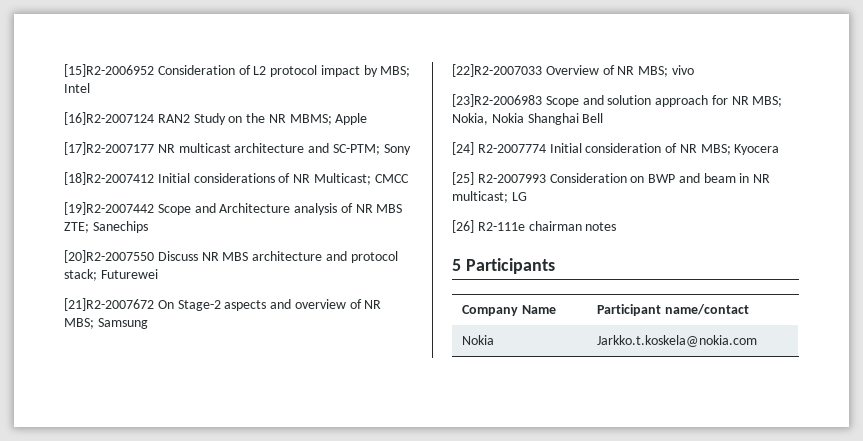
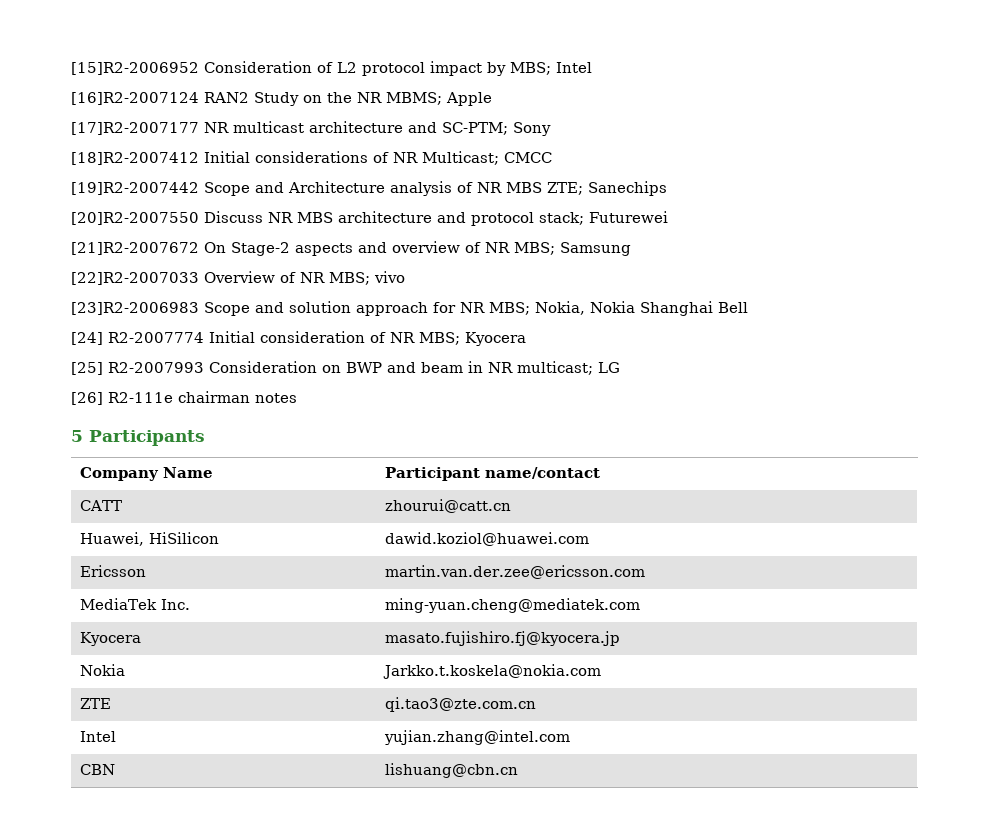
[462,335,495,345] [597,335,758,347] Nokia | Jarkko.t.koskela@nokia.com -> [79,500,122,511] [384,499,511,513] [79,532,219,546] [384,532,589,546] [79,565,146,577] [384,565,645,579] [79,598,190,610] [384,598,640,613] [79,632,141,646] [384,631,620,646] [79,664,125,676] [382,664,601,679] [79,698,111,709] [384,697,536,712] [79,731,116,742] [383,730,570,745] [79,764,115,775] [384,763,518,778] CATT | zhourui@catt.cn // Huawei, HiSilicon | dawid.koziol@huawei.com // Ericsson | martin.van.der.zee@ericsson.com // MediaTek Inc. | ming-yuan.cheng@mediatek.com // Kyocera | masato.fujishiro.fj@kyocera.jp // Nokia | Jarkko.t.koskela@nokia.com // ZTE | qi.tao3@zte.com.cn // Intel | yujian.zhang@intel.com // CBN | lishuang@cbn.cn

